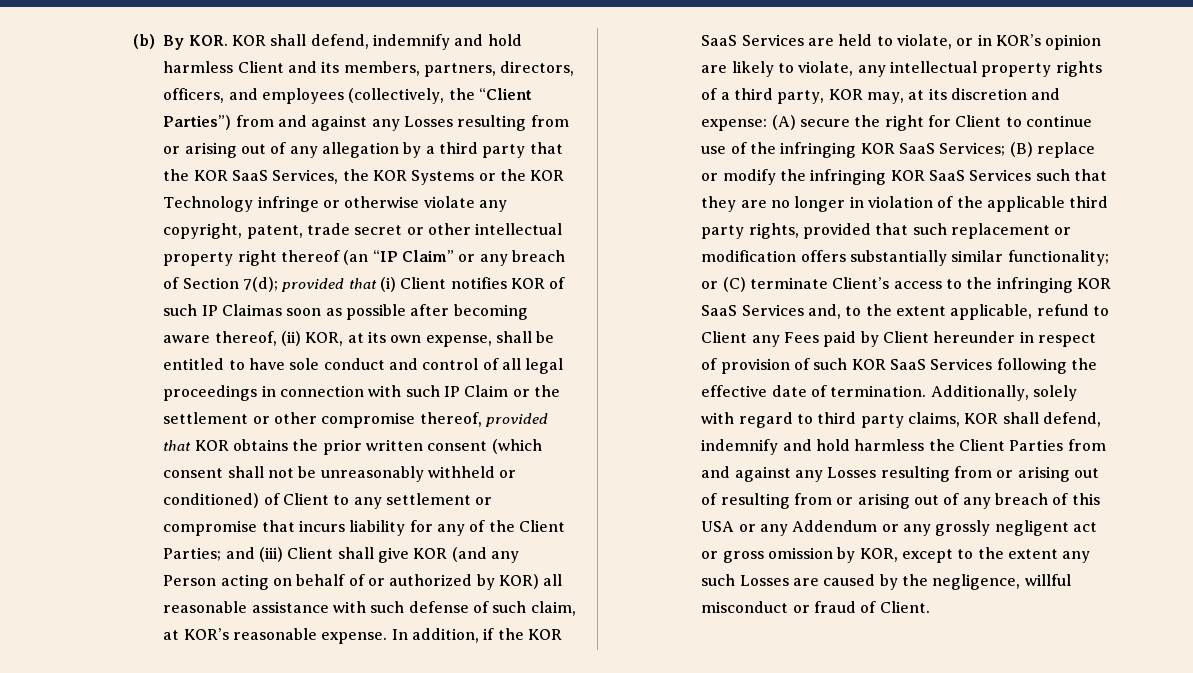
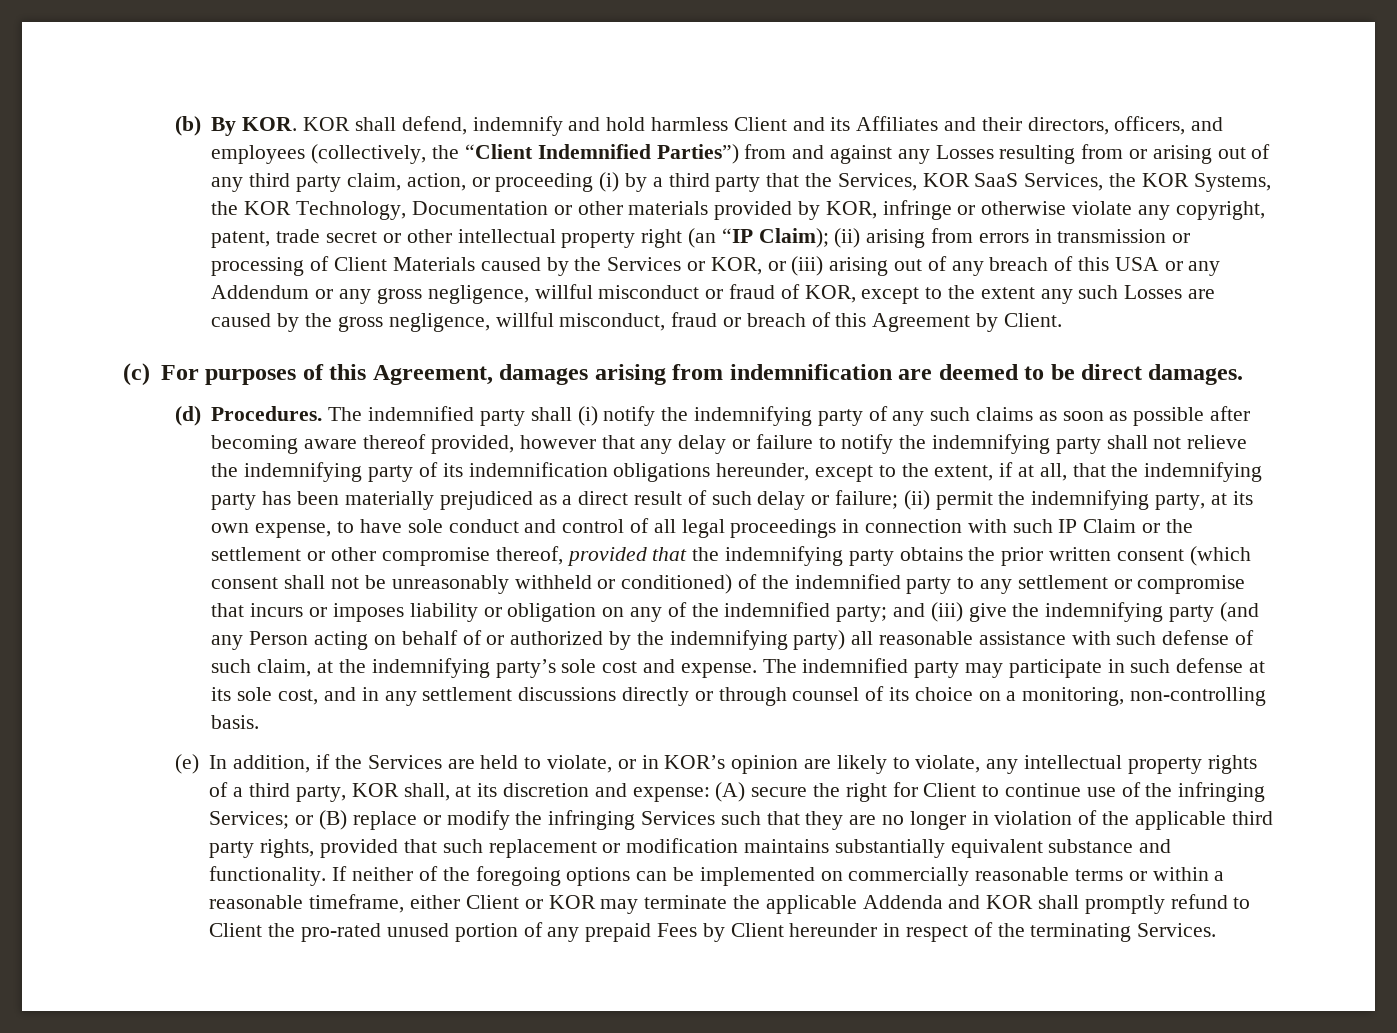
[343,61,496,77] members, partners, -> [856,116,1022,131] Affiliates and their
(532, 94) none -> [537,144,651,159] Indemnified
[321,142,399,158] allegation -> [249,172,620,192] third party claim, action, or proceeding (i)
(190, 175) none -> [837,173,917,191] Services,
[411,169,565,185] [163,196,254,212] Systems or the KOR Technology -> [1193,173,1271,192] [211,201,877,220] Systems, the KOR Technology, Documentation or other materials provided by KOR,
[280,250,340,262] thereof -> (683, 238) none
[401,250,565,266] [163,277,566,292] [163,304,282,316] Claim” or any breach of Section 7(d); provided that (i) Client notifies KOR of such IP Claimas -> [758,228,1191,248] [211,256,1221,276] [211,284,1215,304] [211,312,1062,332] [123,363,1244,386] [174,406,1057,426] Claim); (ii) arising from errors in transmission or processing of Client Materials caused by the Services or KOR, or (iii) arising out of any breach of this USA or any Addendum or any gross negligence, willful misconduct or fraud of KOR, except to the extent any such Losses are caused by the gross negligence, willful misconduct, fraud or breach of this Agreement by Client. // (c) For purposes of this Agreement, damages arising from indemnification are deemed to be direct damages. // (d) Procedures. The indemnified party shall (i) notify the indemnifying party of any such claims as
[214,331,344,346] thereof, (ii) KOR, -> [363,434,1248,454] [211,462,1263,482] [211,490,1205,510] thereof provided, however that any delay or failure to notify the indemnifying party shall not relieve the indemnifying party of its indemnification obligations hereunder, except to the extent, if at all, that the indemnifying party has been materially prejudiced as a direct result of such delay or failure; (ii) permit the indemnifying party,
[495,331,555,343] [163,358,225,370] shall be entitled -> (332, 530) none
[194,440,229,451] KOR -> [692,546,894,566] the indemnifying party
[282,493,329,505] Client -> [761,574,952,594] the indemnified party
[349,520,565,536] [163,547,448,563] liability for any of the Client Parties; and (iii) Client shall give KOR -> [309,602,1214,622] or imposes liability or obligation on any of the indemnified party; and (iii) give the indemnifying party
[498,574,539,589] KOR) -> [636,630,846,650] the indemnifying party)
[183,628,388,644] KOR’s reasonable expense. -> [338,658,1265,678] [211,686,1266,706] [211,715,260,729] [174,754,199,774] the indemnifying party’s sole cost and expense. The indemnified party may participate in such defense at its sole cost, and in any settlement discussions directly or through counsel of its choice on a monitoring, non-controlling basis. // (e)
[527,629,562,640] [701,35,738,46] KOR SaaS -> (362, 762) none
[866,92,904,104] may, -> [403,783,450,801] shall,
[860,142,1006,156] KOR SaaS Services; -> [209,811,314,829] Services; or
[890,170,965,181] KOR SaaS -> (636, 820) none
[800,250,1109,266] [701,277,1111,293] [701,304,1109,320] [701,331,857,347] offers substantially similar functionality; or (C) terminate Client’s access to the infringing KOR SaaS Services and, to the extent applicable, refund to Client any Fees paid -> [743,839,1172,858] [209,866,1225,886] [209,894,1251,914] [209,922,697,942] maintains substantially equivalent substance and functionality. If neither of the foregoing options can be implemented on commercially reasonable terms or within a reasonable timeframe, either Client or KOR may terminate the applicable Addenda and KOR shall promptly refund to Client the pro-rated unused portion of any prepaid Fees
[720,358,1097,374] [701,385,1077,401] [701,412,1101,428] [701,439,1106,455] [701,466,1099,482] [701,493,1100,509] [701,520,1097,536] [701,547,1091,563] [701,574,1071,590] [701,601,930,613] provision of such KOR SaaS Services following the effective date of termination. Additionally, solely with regard to third party claims, KOR shall defend, indemnify and hold harmless the Client Parties from and against any Losses resulting from or arising out of resulting from or arising out of any breach of this USA or any Addendum or any grossly negligent act or gross omission by KOR, except to the extent any such Losses are caused by the negligence, willful misconduct or fraud of Client. -> [997,923,1217,942] the terminating Services.

